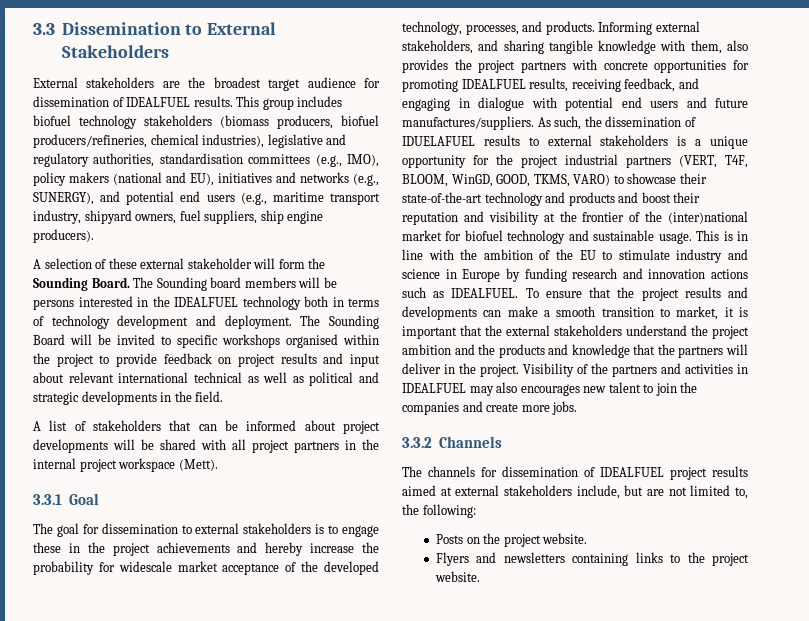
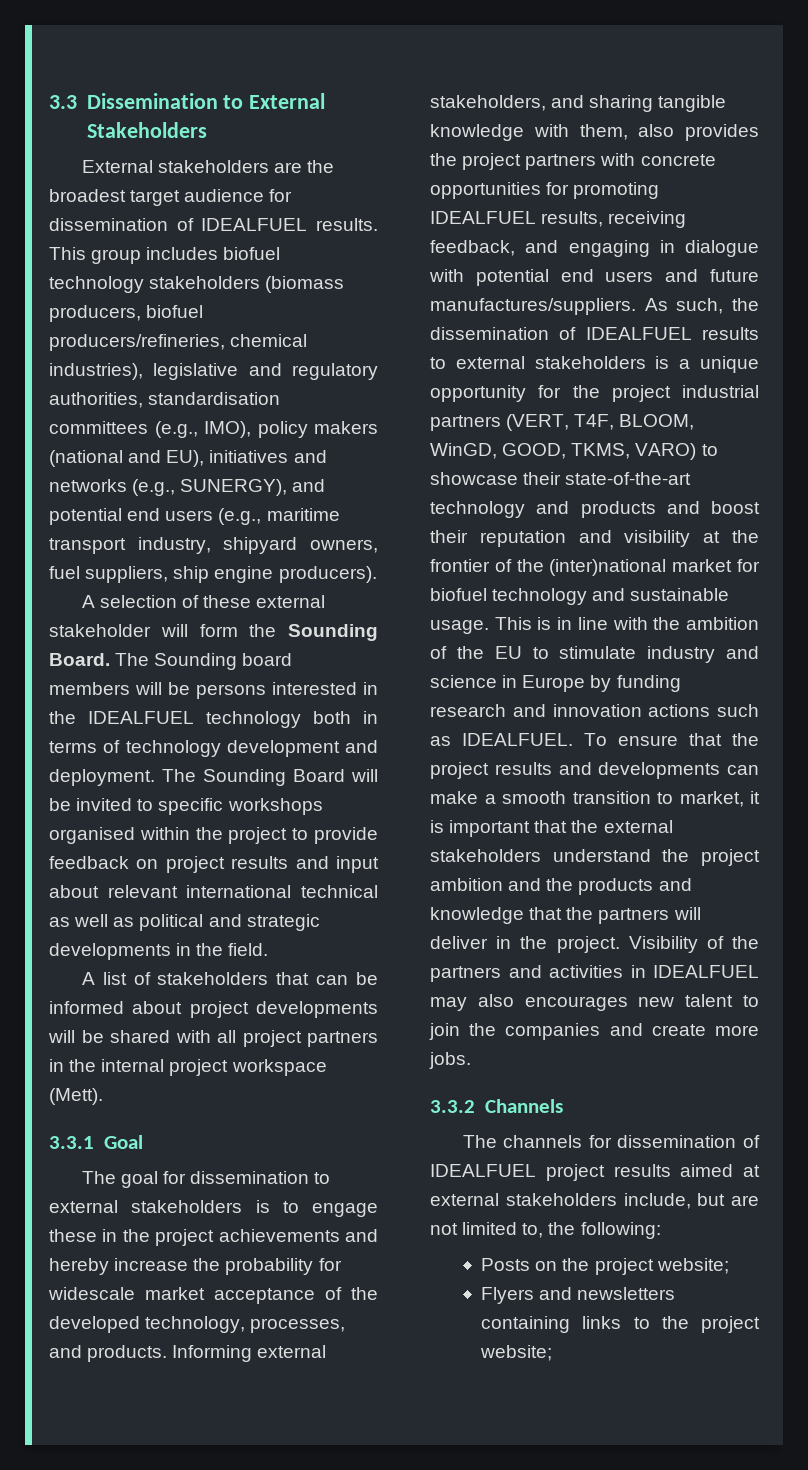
[402,136,475,146] IDUELAFUEL -> [585,327,692,340] IDEALFUEL
[542,533,588,544] website. -> [656,1258,729,1274] website;
[435,571,481,582] website. -> [480,1345,553,1361] website;

